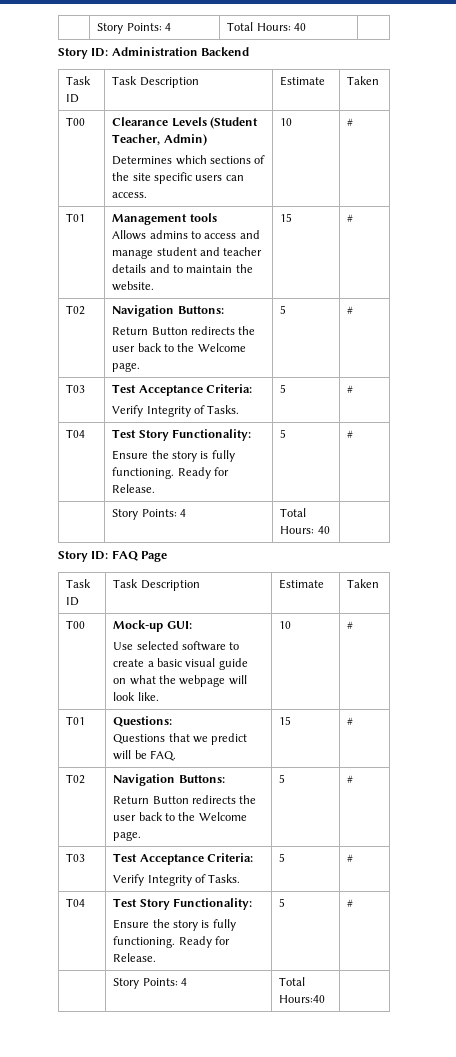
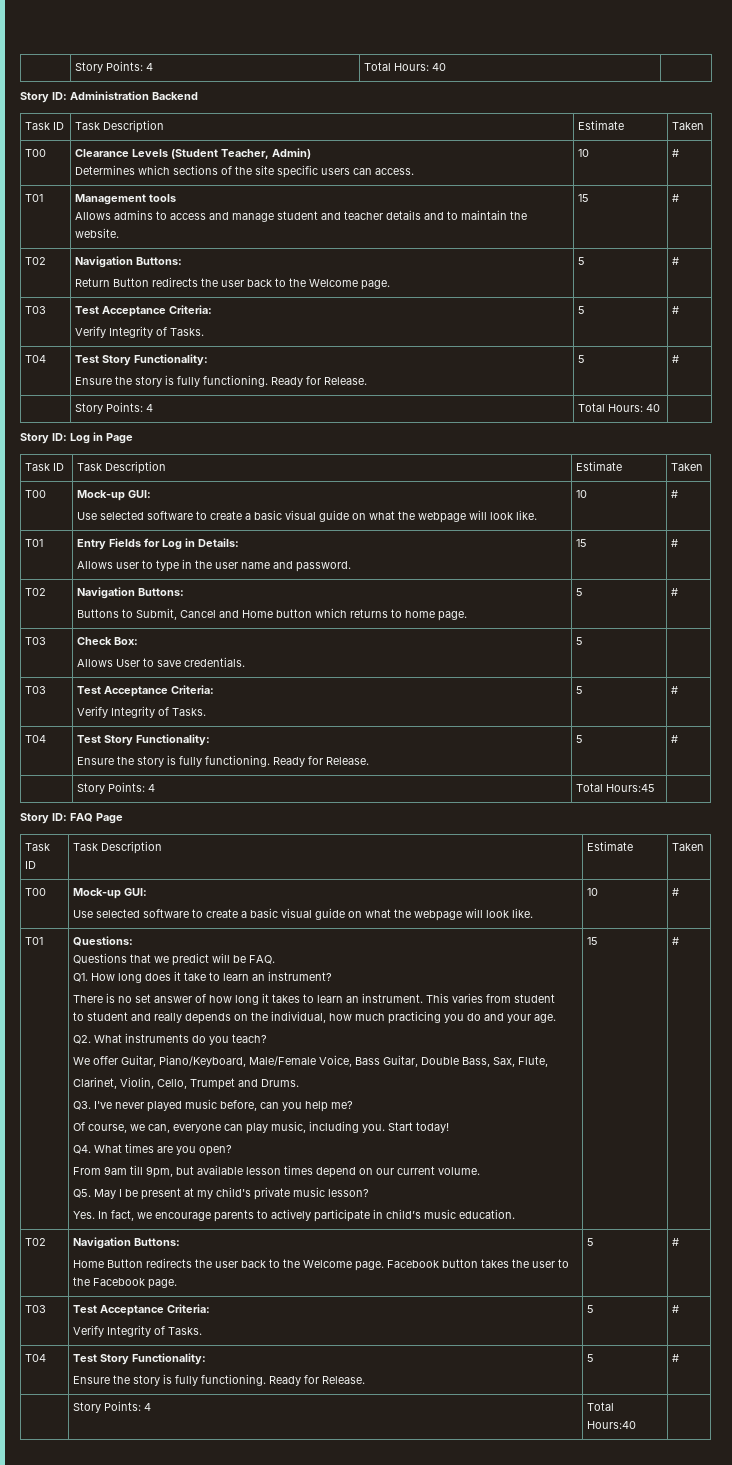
(330, 530) none -> [20,432,133,444] [25,463,65,471] [77,461,167,474] [576,461,623,471] [671,463,704,471] [25,490,47,498] [77,490,152,501] [77,510,538,523] [576,490,588,498] [671,490,679,498] [25,539,44,547] [77,538,240,550] [77,559,352,572] [576,539,588,547] [671,539,679,547] [25,588,47,596] [77,587,185,599] [77,608,468,621] [576,588,584,596] [671,588,679,596] [25,637,47,645] [77,637,139,645] [77,657,246,667] [576,637,584,645] [25,686,47,694] [77,685,215,697] [77,706,207,718] [576,686,584,694] [671,686,679,694] [25,735,47,743] [77,734,211,746] [77,755,370,767] [576,735,584,743] [671,735,679,743] [77,782,156,794] [576,783,656,792] // Story ID: Log in Page // Task ID | Task Description | Estimate | Taken // T00 | Mock-up GUI: // Use selected software to create a basic visual guide on what the webpage will look like. | 10 | # // T01 | Entry Fields for Log in Details: // Allows user to type in the user name and password. | 15 | # // T02 | Navigation Buttons: // Buttons to Submit, Cancel and Home button which returns to home page. | 5 | # // T03 | Check Box: // Allows User to save credentials. | 5 | // T03 | Test Acceptance Criteria: // Verify Integrity of Tasks. | 5 | # // T04 | Test Story Functionality: // Ensure the story is fully functioning. Ready for Release. | 5 | # // | Story Points: 4 | Total Hours:45 |
[279,716,292,725] [347,717,354,725] [66,774,86,784] [113,774,225,786] [113,795,257,804] [113,812,247,821] [113,831,142,841] | 15 | # // T02 | Navigation Buttons: // Return Button redirects the user back to the Welcome page. -> [73,971,333,983] [73,993,556,1005] [73,1011,557,1024] [73,1033,268,1045] [73,1055,549,1067] [73,1077,300,1090] [73,1099,354,1112] [73,1121,450,1134] [73,1143,233,1156] [73,1165,481,1178] [73,1187,370,1200] [73,1209,516,1222] [587,937,599,945] [672,937,680,945] [25,1238,47,1246] [73,1237,181,1249] [73,1258,570,1271] [73,1277,178,1289] // Q1. How long does it take to learn an instrument? // There is no set answer of how long it takes to learn an instrument. This varies from student // to student and really depends on the individual, how much practicing you do and your age. // Q2. What instruments do you teach? // We offer Guitar, Piano/Keyboard, Male/Female Voice, Bass Guitar, Double Bass, Sax, Flute, // Clarinet, Violin, Cello, Trumpet and Drums. // Q3. I've never played music before, can you help me? // Of course, we can, everyone can play music, including you. Start today! // Q4. What times are you open? // From 9am till 9pm, but available lesson times depend on our current volume. // Q5. May I be present at my child's private music lesson? // Yes. In fact, we encourage parents to actively participate in child’s music education. | 15 | # // T02 | Navigation Buttons: // Home Button redirects the user back to the Welcome page. Facebook button takes the user to the Facebook page.

